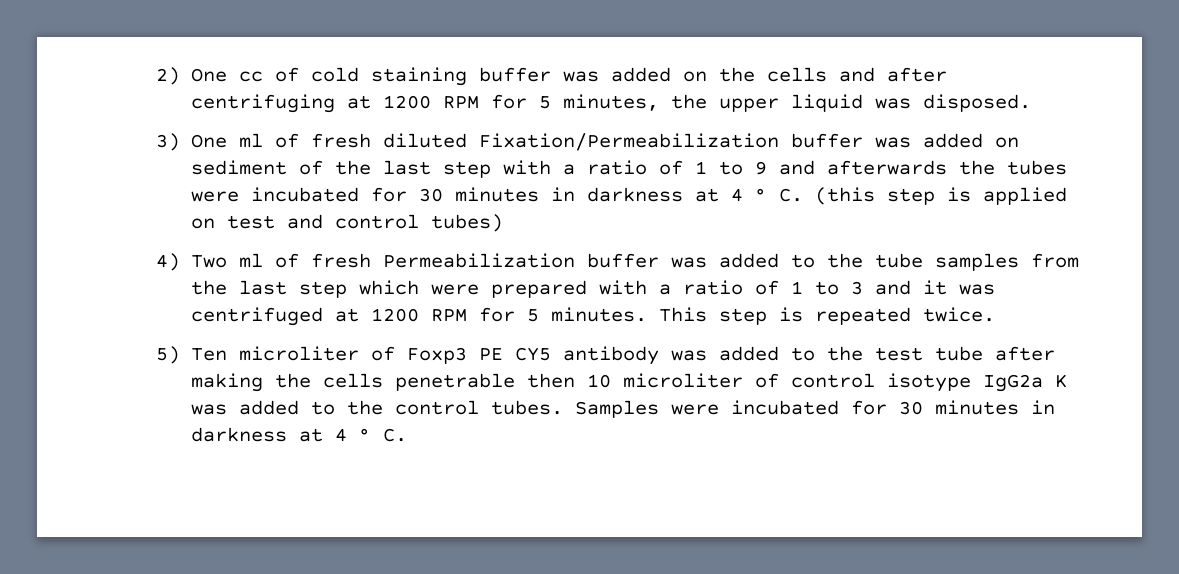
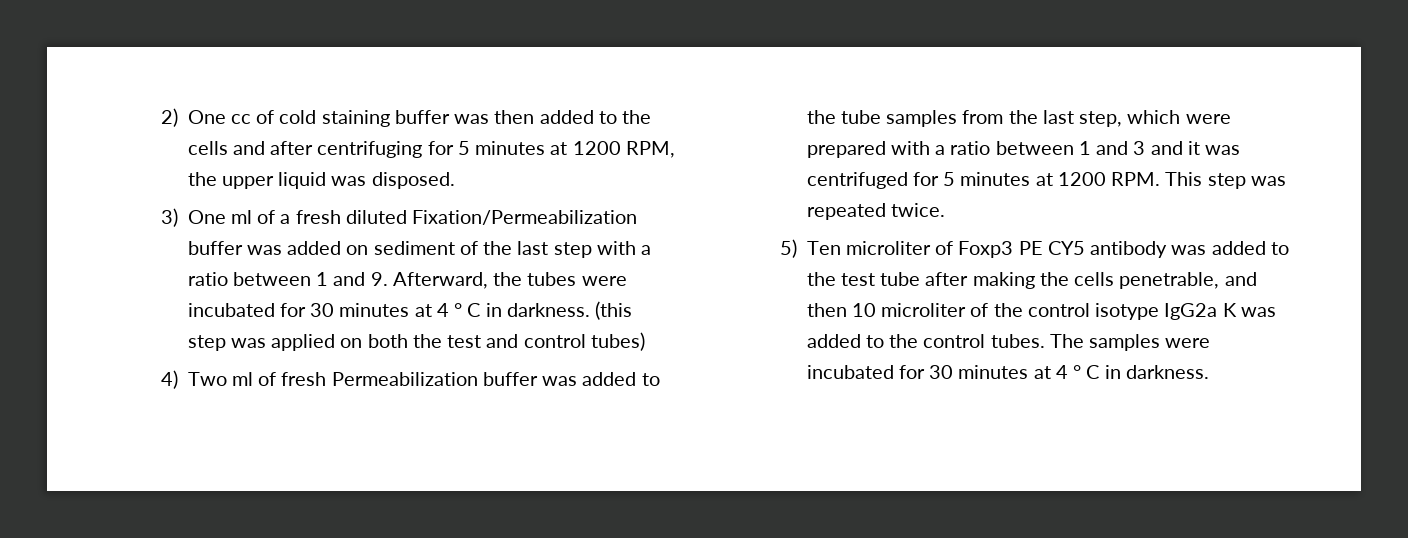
[610,67,707,82] added on -> [494,110,617,124] then added to
[346,94,659,111] at 1200 RPM for 5 minutes, -> [427,141,675,158] for 5 minutes at 1200 RPM,
(299, 140) none -> [280,214,291,224] a
[658,160,947,175] of 1 to 9 and afterwards -> [232,272,488,289] between 1 and 9. Afterward,
[550,187,803,202] in darkness at 4 ° C. -> [414,303,590,317] at 4 ° C in darkness.
[946,187,971,202] is -> [230,338,266,348] was
(215, 223) none -> [367,334,442,348] both the
[298,281,347,298] step -> [1079,111,1123,127] step,
[754,280,839,295] of 1 to -> [995,141,1129,155] between 1 and
[334,307,647,322] at 1200 RPM for 5 minutes. -> [912,172,1161,186] for 5 minutes at 1200 RPM.
[778,307,803,322] is -> [1250,176,1286,186] was
[394,373,515,391] penetrable -> [1119,272,1257,289] penetrable, and
(779, 380) none -> [993,303,1023,317] the
[574,400,1055,418] [190,427,407,442] Samples were incubated for 30 minutes in darkness at 4 ° C. -> [1049,334,1211,351] [806,365,1209,379] The samples were incubated for 30 minutes at 4 ° C in darkness.

